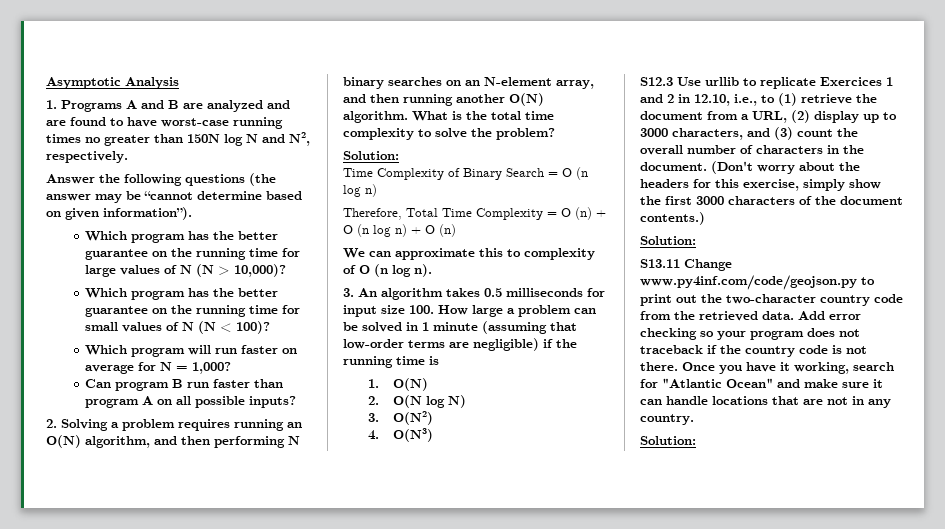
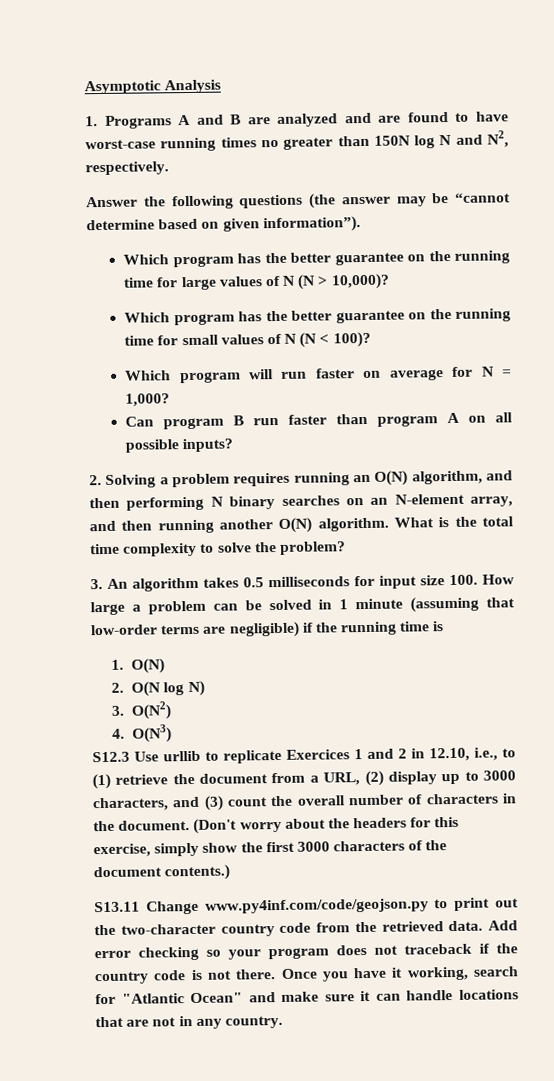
[343,151,399,160] [343,167,588,180] [343,184,377,197] [343,207,606,220] [343,224,456,237] [343,248,595,260] [343,264,432,277] // Solution: // Time Complexity of Binary Search = O (n log n) // Therefore, Total Time Complexity = O (n) + O (n log n) + O (n) // We can approximate this to complexity of O (n log n). -> (346, 548) none
[640,236,696,245] // Solution: -> (231, 872) none
[640,436,696,445] // Solution: -> (283, 1022) none

